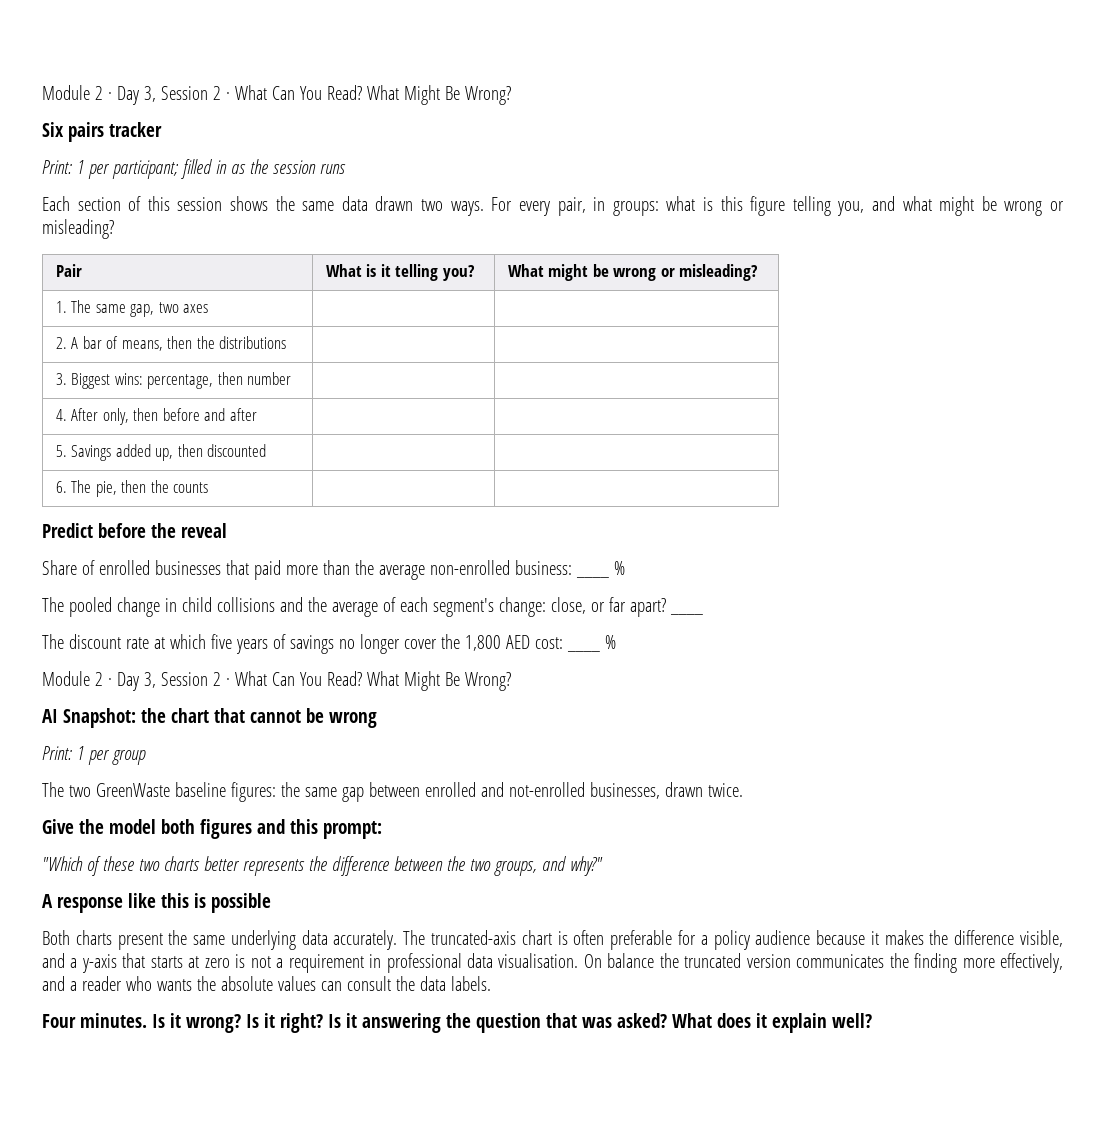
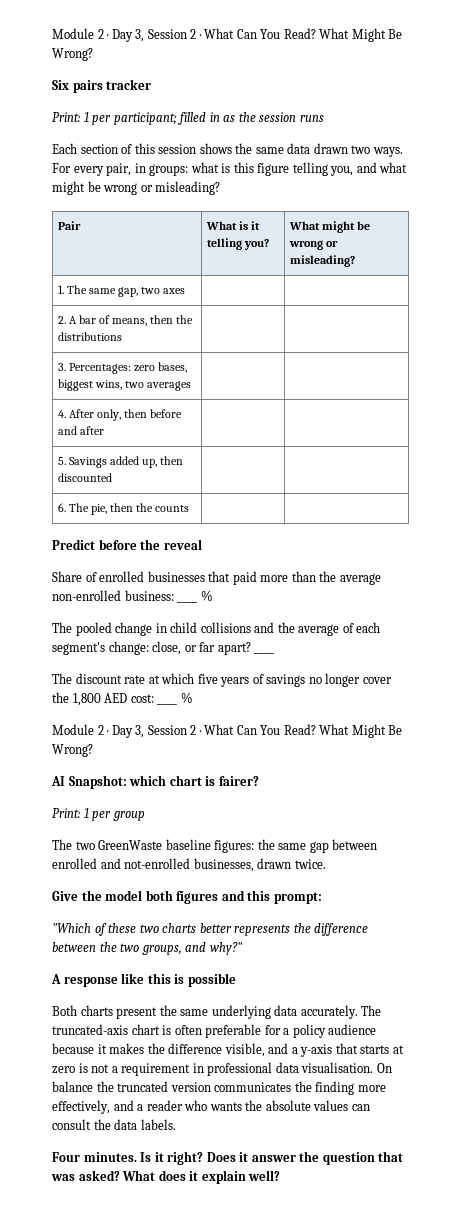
[71,372,292,389] Biggest wins: percentage, then number -> [68,362,187,374] [57,379,191,391] Percentages: zero bases, biggest wins, two averages
[140,708,377,728] the chart that cannot be wrong -> [129,775,259,786] which chart is fairer?
[185,1013,441,1033] wrong? Is it right? Is it answering -> [167,1151,296,1165] right? Does it answer

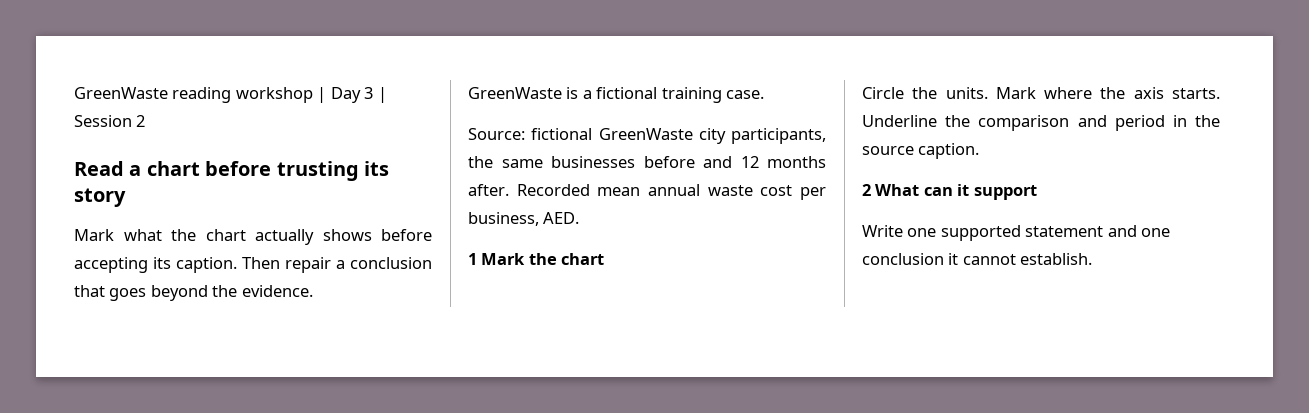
[52,28,403,42] [52,48,93,61] [52,79,152,93] [52,112,324,125] [52,143,403,157] [52,162,408,176] [52,181,221,195] [57,221,81,230] [205,221,260,230] [206,238,269,250] [288,221,370,233] [288,240,338,250] [289,255,355,267] [57,285,186,297] [57,315,194,326] [57,332,122,341] [57,362,187,374] [57,379,191,391] [57,409,182,421] [57,426,104,435] [57,456,183,468] [57,473,112,482] [57,503,190,515] [52,539,202,550] [52,571,381,585] [52,590,174,601] [177,601,198,603] [200,590,213,601] [52,622,381,636] [52,641,275,655] [52,673,392,687] [52,692,154,706] [157,703,178,705] [180,692,193,703] [52,724,403,738] [52,744,93,757] [51,775,259,789] [52,808,145,821] [52,839,378,853] [52,858,326,872] [52,890,322,904] [52,923,369,936] [52,942,242,955] [51,973,236,987] [52,1005,382,1019] [52,1024,377,1038] [52,1043,404,1057] [52,1062,392,1076] [52,1081,386,1095] [52,1100,370,1114] [52,1119,176,1130] [52,1151,404,1165] [51,1170,281,1184] Module 2 · Day 3, Session 2 · What Can You Read? What Might Be Wrong? // Six pairs tracker // Print: 1 per participant; filled in as the session runs // Each section of this session shows the same data drawn two ways. For every pair, in groups: what is this figure telling you, and what might be wrong or misleading? // Pair | What is it telling you? | What might be wrong or misleading? // 1. The same gap, two axes | | // 2. A bar of means, then the distributions | | // 3. Percentages: zero bases, biggest wins, two averages | | // 4. After only, then before and after | | // 5. Savings added up, then discounted | | // 6. The pie, then the counts | | // Predict before the reveal // Share of enrolled businesses that paid more than the average non-enrolled business: ____ % // The pooled change in child collisions and the average of each segment's change: close, or far apart? ____ // The discount rate at which five years of savings no longer cover the 1,800 AED cost: ____ % // Module 2 · Day 3, Session 2 · What Can You Read? What Might Be Wrong? // AI Snapshot: which chart is fairer? // Print: 1 per group // The two GreenWaste baseline figures: the same gap between enrolled and not-enrolled businesses, drawn twice. // Give the model both figures and this prompt: // "Which of these two charts better represents the difference between the two groups, and why?" // A response like this is possible // Both charts present the same underlying data accurately. The truncated-axis chart is often preferable for a policy audience because it makes the difference visible, and a y-axis that starts at zero is not a requirement in professional data visualisation. On balance the truncated version communicates the finding more effectively, and a reader who wants the absolute values can consult the data labels. // Four minutes. Is it right? Does it answer the question that was asked? What does it explain well? -> [74,87,387,103] [74,115,146,127] [74,161,389,181] [74,188,126,207] [74,229,432,245] [74,257,432,273] [74,285,313,301] [468,87,765,103] [468,128,826,144] [468,156,826,168] [468,184,826,200] [468,212,580,226] [468,253,605,265] [862,87,1220,99] [862,115,1220,131] [862,143,980,159] [862,184,1037,200] [862,225,1171,241] [862,253,1093,265] GreenWaste reading workshop | Day 3 | Session 2 // Read a chart before trusting its story // Mark what the chart actually shows before accepting its caption. Then repair a conclusion that goes beyond the evidence. // GreenWaste is a fictional training case. // Source: fictional GreenWaste city participants, the same businesses before and 12 months after. Recorded mean annual waste cost per business, AED. // 1 Mark the chart // Circle the units. Mark where the axis starts. Underline the comparison and period in the source caption. // 2 What can it support // Write one supported statement and one conclusion it cannot establish.

